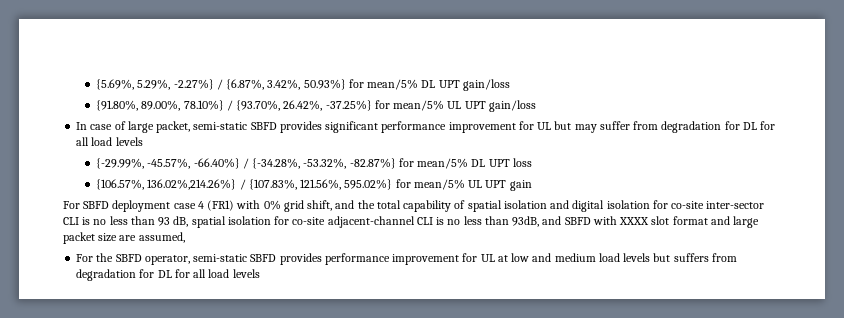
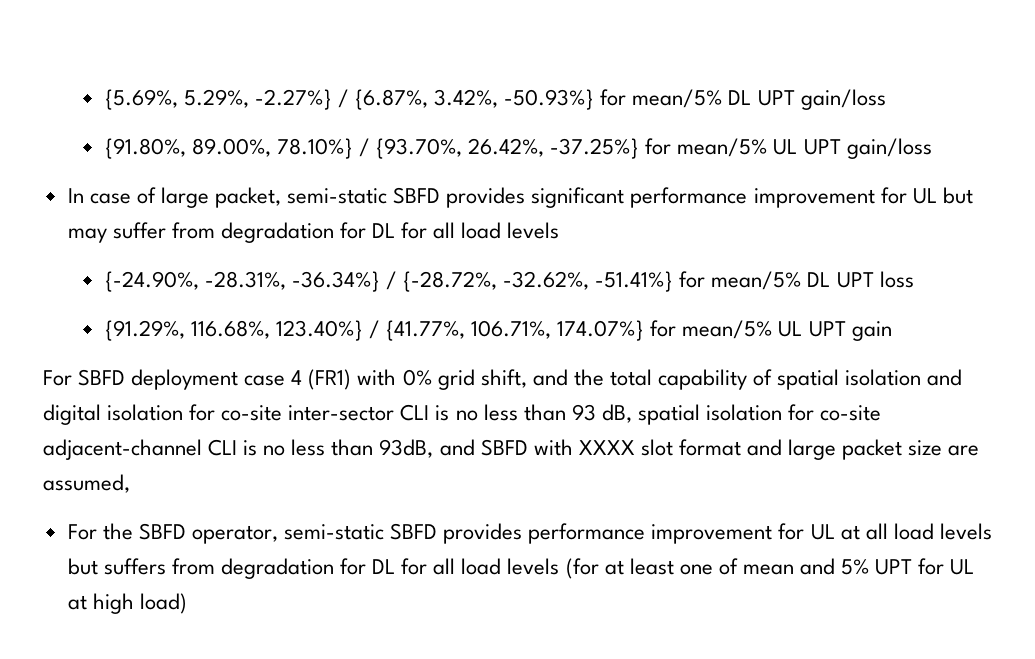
[303,79,346,90] 50.93%} -> [504,89,595,110] -50.93%}
[96,158,396,169] {-29.99%, -45.57%, -66.40%} / {-34.28%, -53.32%, -82.87%} -> [104,271,674,292] {-24.90%, -28.31%, -36.34%} / {-28.72%, -32.62%, -51.41%}
[96,179,393,190] {106.57%, 136.02%,214.26%} / {107.83%, 121.56%, 595.02%} -> [104,320,645,341] {91.29%, 116.68%, 123.40%} / {41.77%, 106.71%, 174.07%}
[511,253,596,262] low and medium -> [865,523,888,540] all
(260, 273) none -> [565,558,975,579] [67,593,187,614] (for at least one of mean and 5% UPT for UL at high load)

